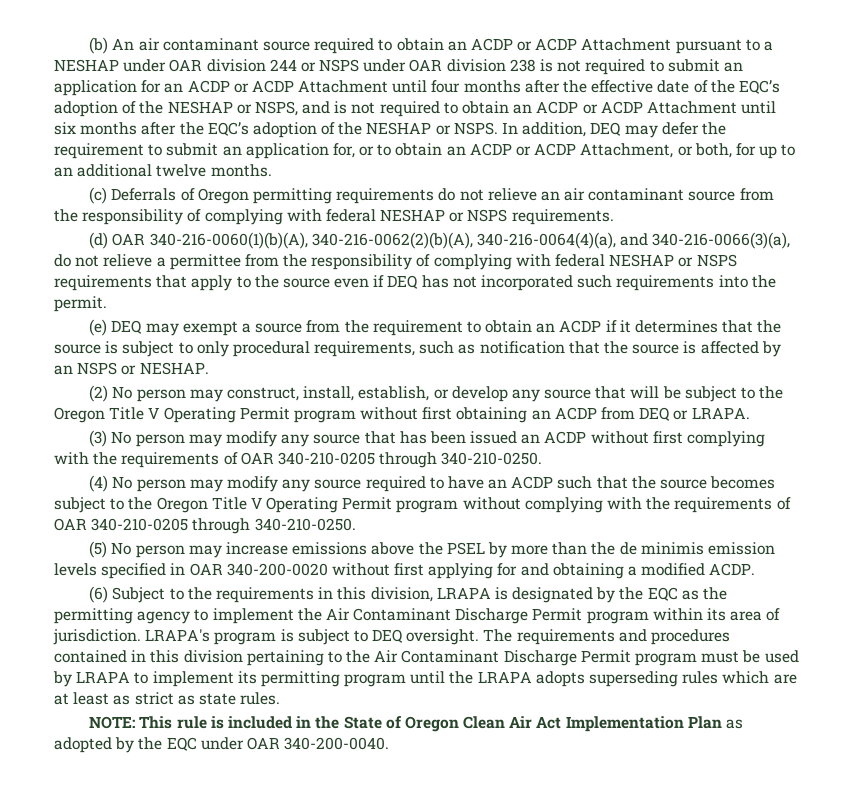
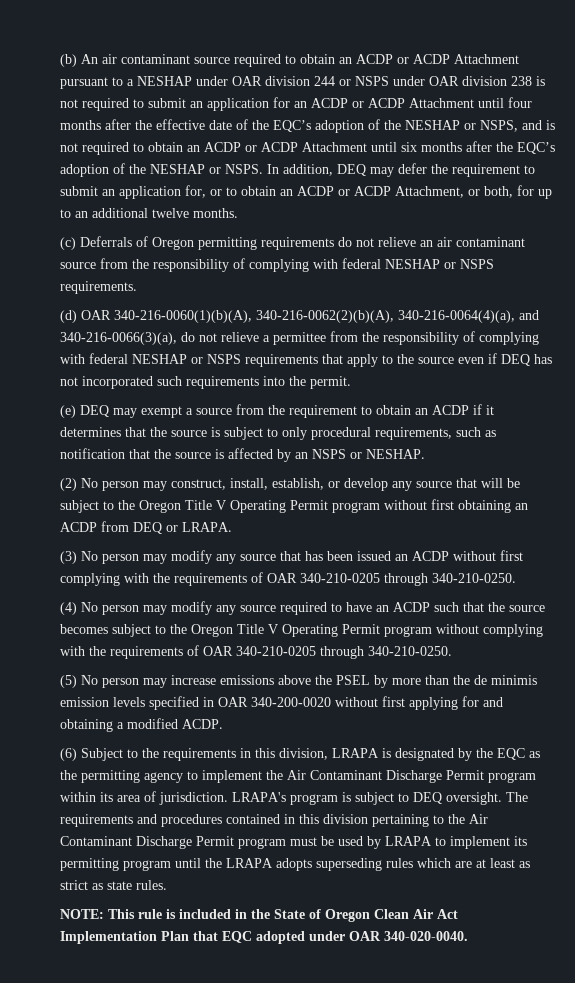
[725,719,743,729] [54,737,390,753] as adopted by the EQC under OAR 340-200-0040. -> [193,931,468,944] that EQC adopted under OAR 340-020-0040.

